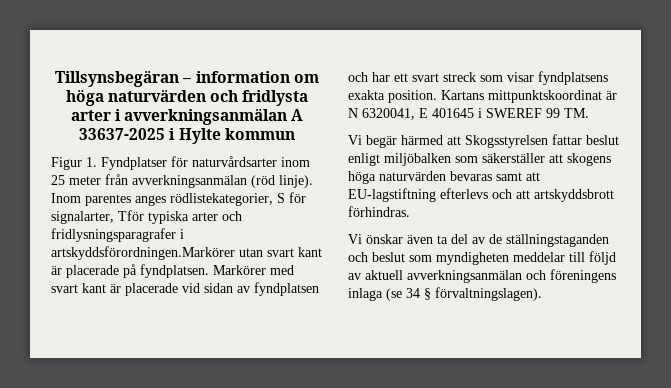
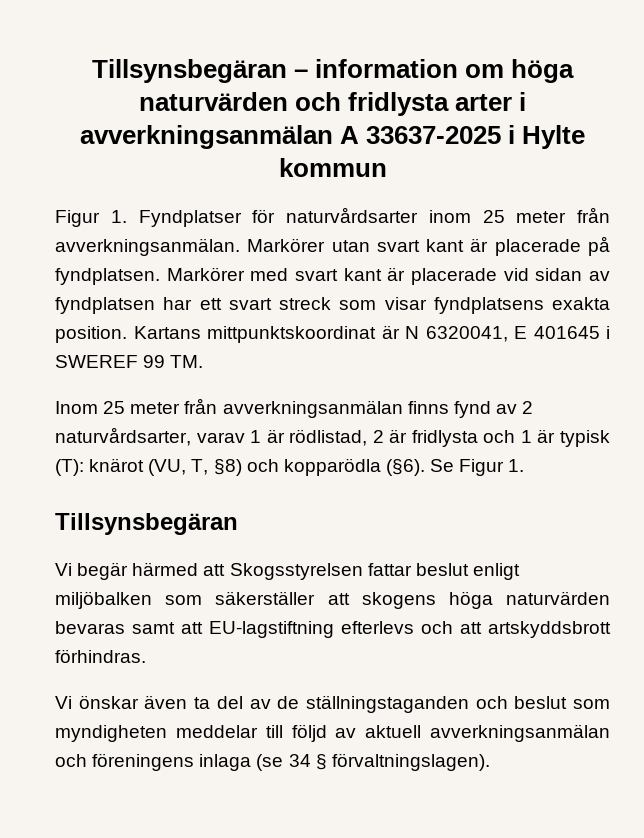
[132,175,313,188] [51,192,306,206] [51,210,242,224] [51,228,184,242] [51,246,235,260] avverkningsanmälan (röd linje). Inom parentes anges rödlistekategorier, S för signalarter, Tför typiska arter och fridlysningsparagrafer i artskyddsförordningen.Markörer -> [55,238,326,256] avverkningsanmälan. Markörer
[348,72,368,82] och -> (155, 305) none
(589, 113) none -> [55,398,534,418] [55,427,610,447] [55,458,525,476] [55,513,238,535] // Inom 25 meter från avverkningsanmälan finns fynd av 2 naturvårdsarter, varav 1 är rödlistad, 2 är fridlysta och 1 är typisk (T): knärot (VU, T, §8) och kopparödla (§6). Se Figur 1. // Tillsynsbegäran

